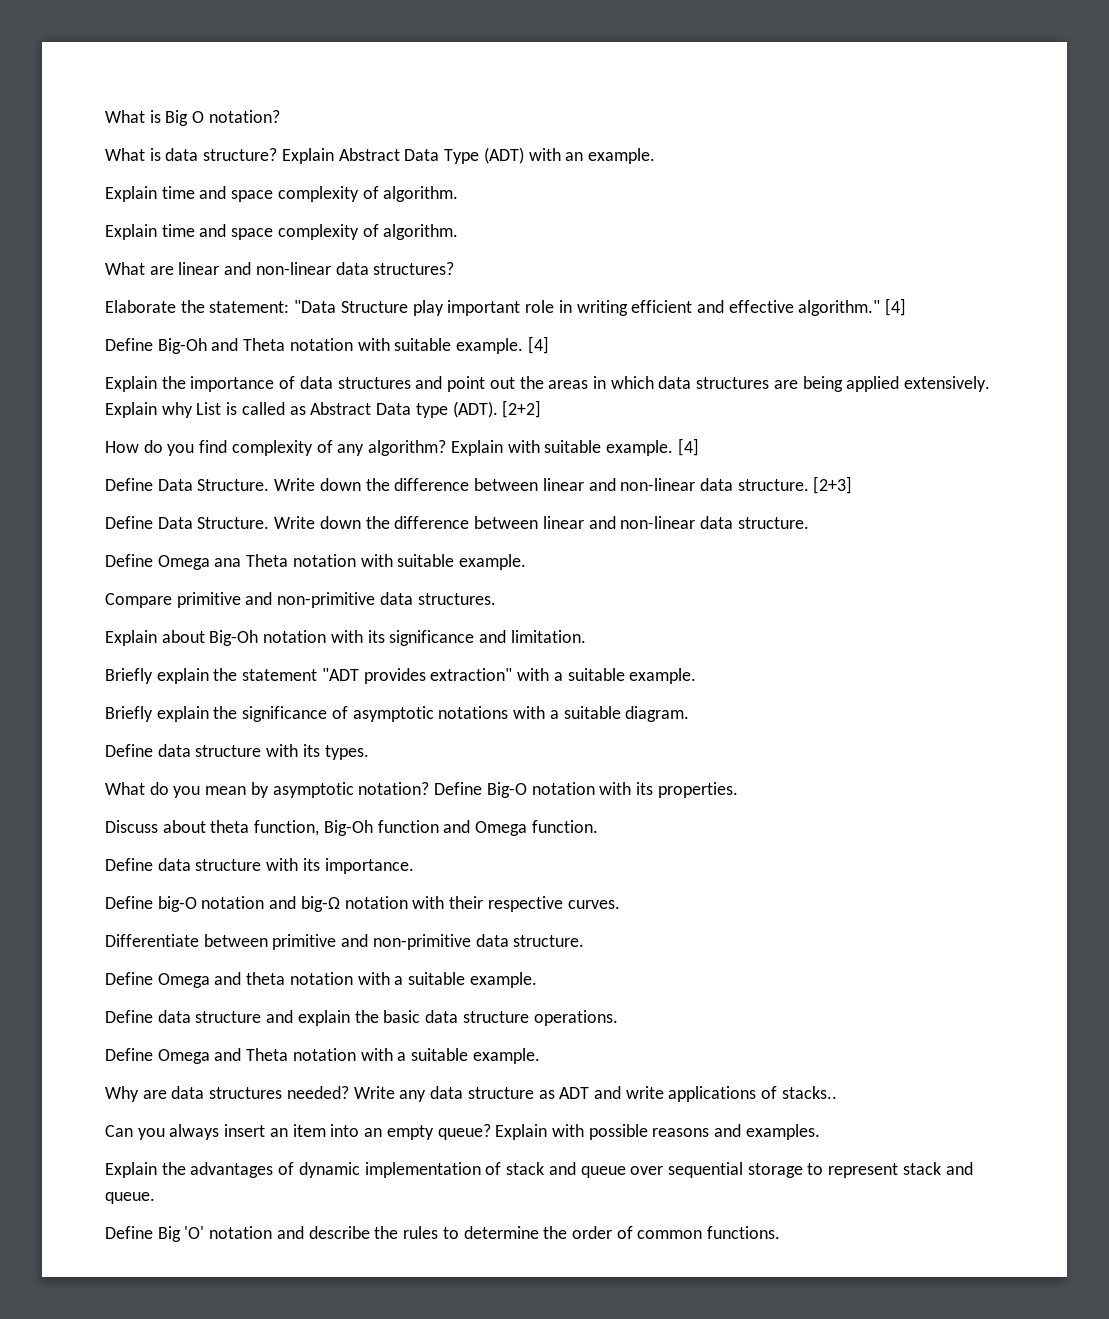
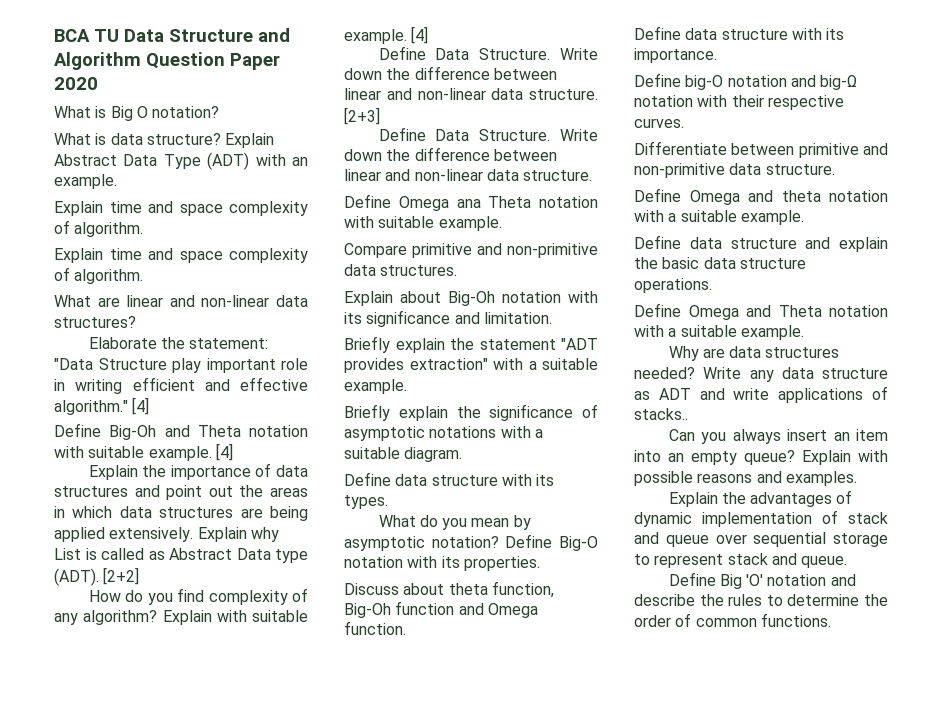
(105, 116) none -> [54,28,290,42] [54,52,280,70] [54,77,98,90] BCA TU Data Structure and Algorithm Question Paper 2020 //

